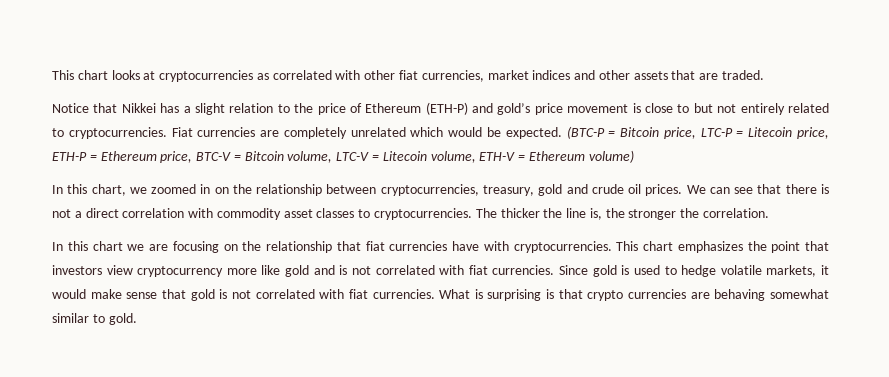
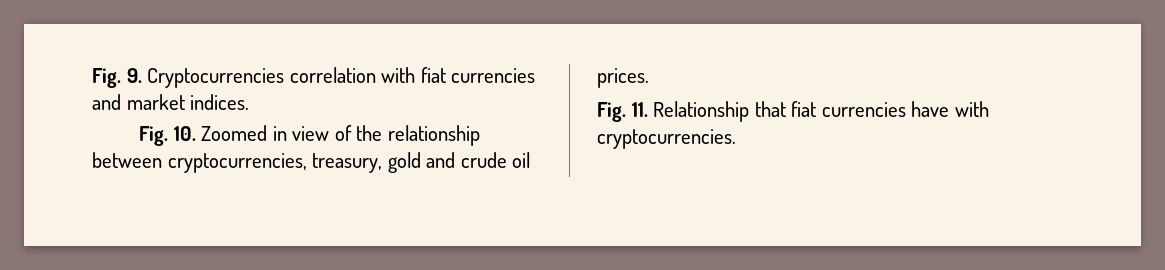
[52,70,765,82] [52,102,830,115] [52,126,830,139] [52,150,634,163] [52,184,229,196] This chart looks at cryptocurrencies as correlated with other fiat currencies, market indices and other assets that are traded. // Notice that Nikkei has a slight relation to the price of Ethereum (ETH-P) and gold’s price movement is close to but not entirely related to cryptocurrencies. Fiat currencies are completely unrelated which would be expected. (BTC-P = Bitcoin price, LTC-P = Litecoin price, ETH-P = Ethereum price, BTC-V = Bitcoin volume, LTC-V = Litecoin volume, ETH-V = Ethereum volume) // In this chart, we zoomed in on -> [92,67,536,88] [92,94,250,110] [139,125,352,146] Fig. 9. Cryptocurrencies correlation with fiat currencies and market indices. // Fig. 10. Zoomed in view of
[686,184,829,194] [52,208,770,220] [52,241,332,253] We can see that there is not a direct correlation with commodity asset classes to cryptocurrencies. The thicker the line is, the stronger the correlation. // In this chart we are focusing on the relationship -> [597,101,750,122] // Fig. 11. Relationship
[616,241,829,253] [52,265,829,277] [52,289,829,301] [52,313,137,325] This chart emphasizes the point that investors view cryptocurrency more like gold and is not correlated with fiat currencies. Since gold is used to hedge volatile markets, it would make sense that gold is not correlated with fiat currencies. What is surprising is that crypto currencies are behaving somewhat similar to gold. -> (736, 139) none

